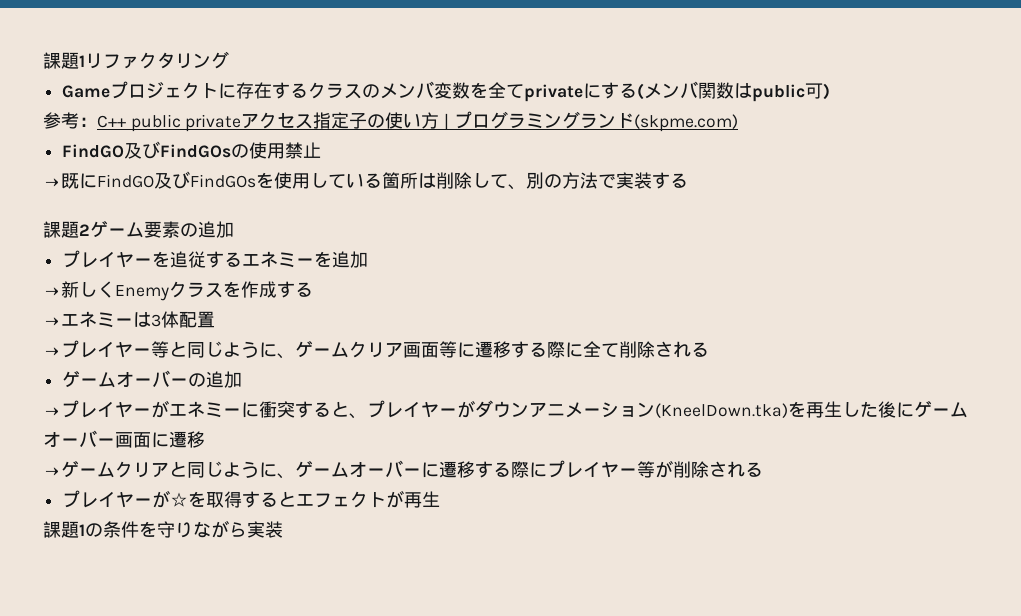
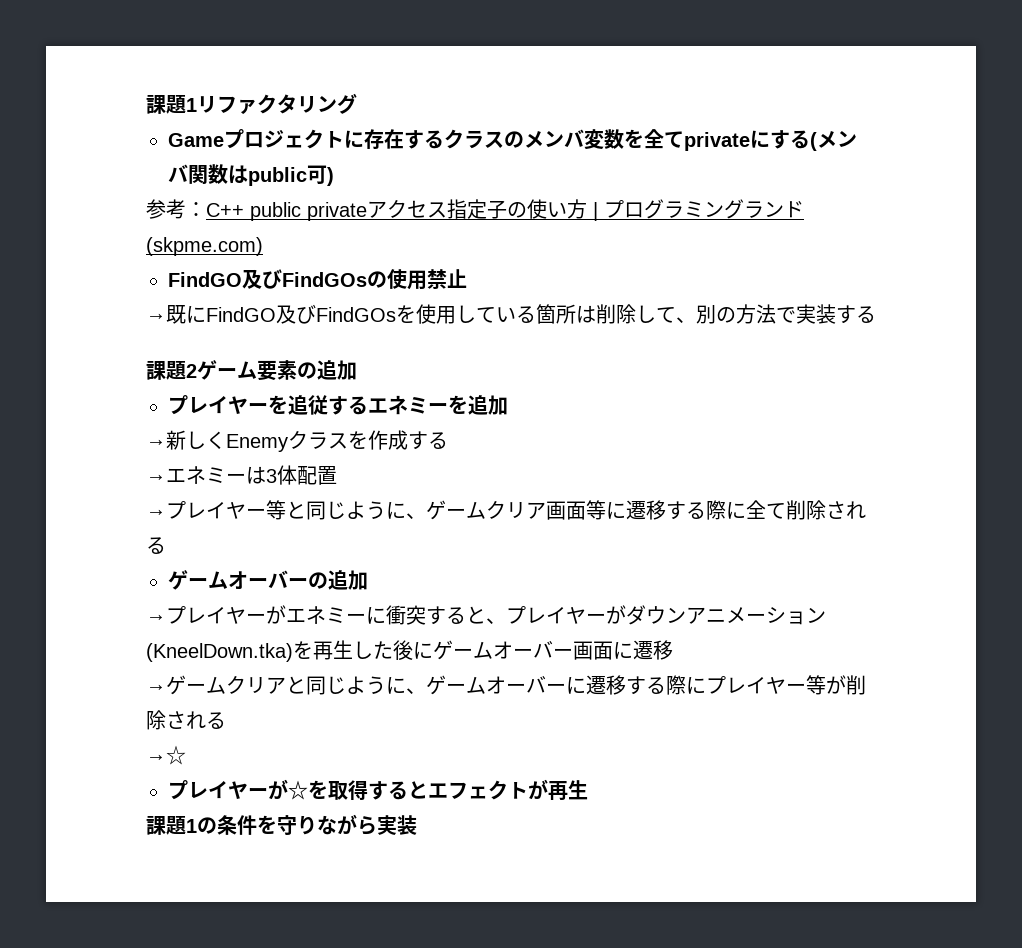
(763, 469) none -> [146,745,186,765] // →☆

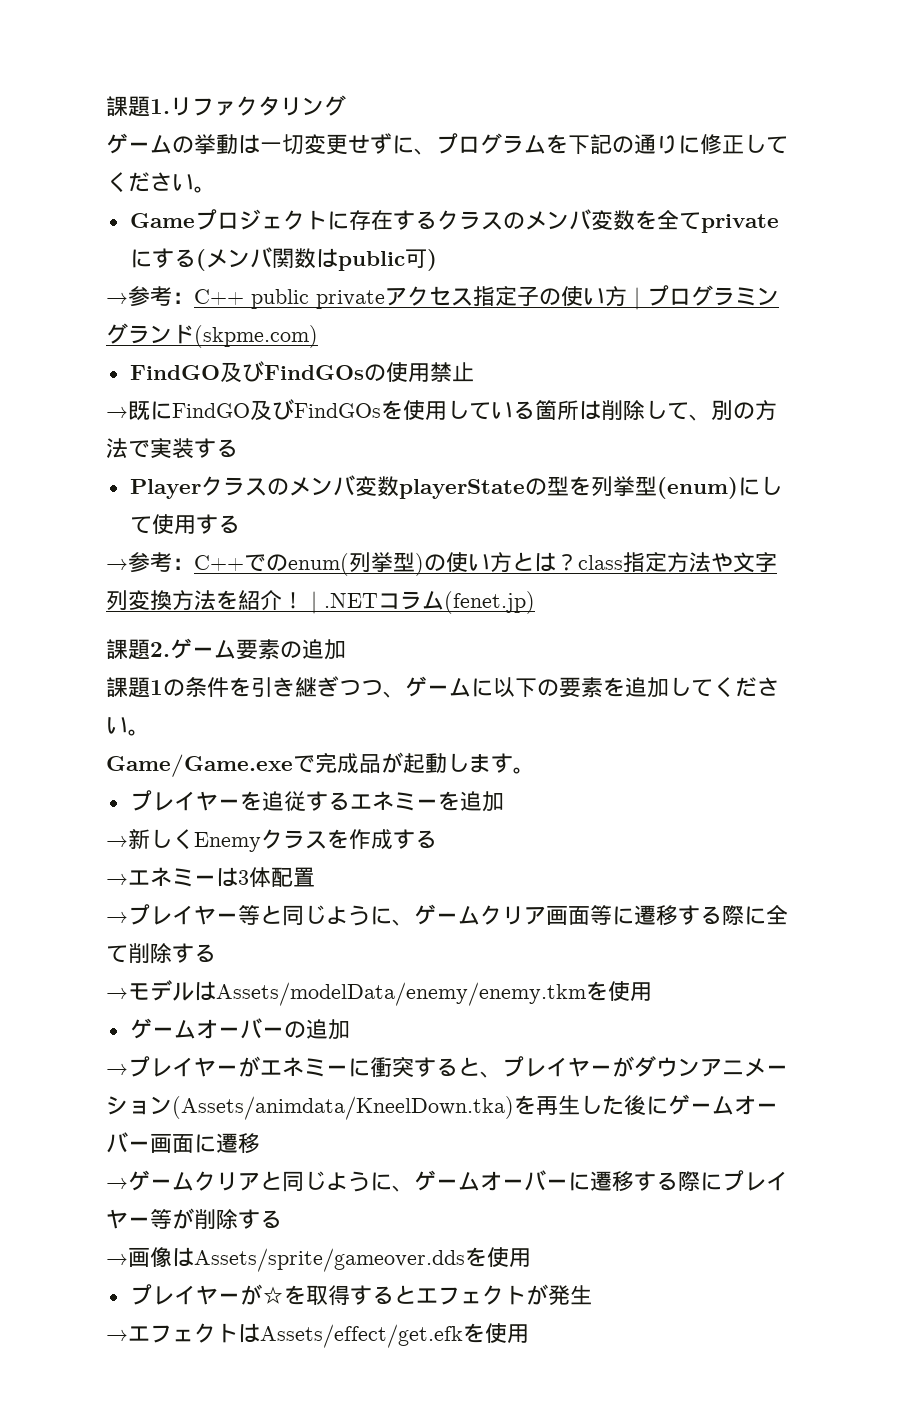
[146,95,197,114] 課題1 -> [106,96,170,117] 課題1.
(357, 103) none -> [106,133,788,155] [106,172,216,193] // ゲームの挙動は一切変更せずに、プログラムを下記の通りに修正してください。
(334, 176) none -> [106,292,128,304] →
[146,361,197,380] // 課題2 -> [129,475,782,499] [129,514,240,534] [106,552,777,576] [106,590,535,614] [106,639,170,660] // Playerクラスのメンバ変数playerStateの型を列挙型(enum)にして使用する // →参考：C++でのenum(列挙型)の使い方とは？class指定方法や文字列変換方法を紹介！ | .NETコラム(fenet.jp) // 課題2.
(357, 370) none -> [106,676,779,698] [106,716,150,736] [106,752,535,777] // 課題1の条件を引き継ぎつつ、ゲームに以下の要素を追加してください。 // Game/Game.exeで完成品が起動します。
[826,501,866,519] [146,537,166,554] される -> [172,943,216,963] [106,980,652,1006] する // →モデルはAssets/modelData/enemy/enemy.tkmを使用
[146,643,293,662] (KneelDown.tka) -> [172,1096,514,1120] (Assets/animdata/KneelDown.tka)
[166,711,226,729] [146,745,186,765] される // →☆ -> [238,1209,282,1229] [106,1247,531,1272] する // →画像はAssets/sprite/gameover.ddsを使用
[548,781,568,800] 再 -> [547,1285,570,1306] 発
[146,814,417,835] 課題1の条件を守りながら実装 -> [106,1323,529,1348] →エフェクトはAssets/effect/get.efkを使用

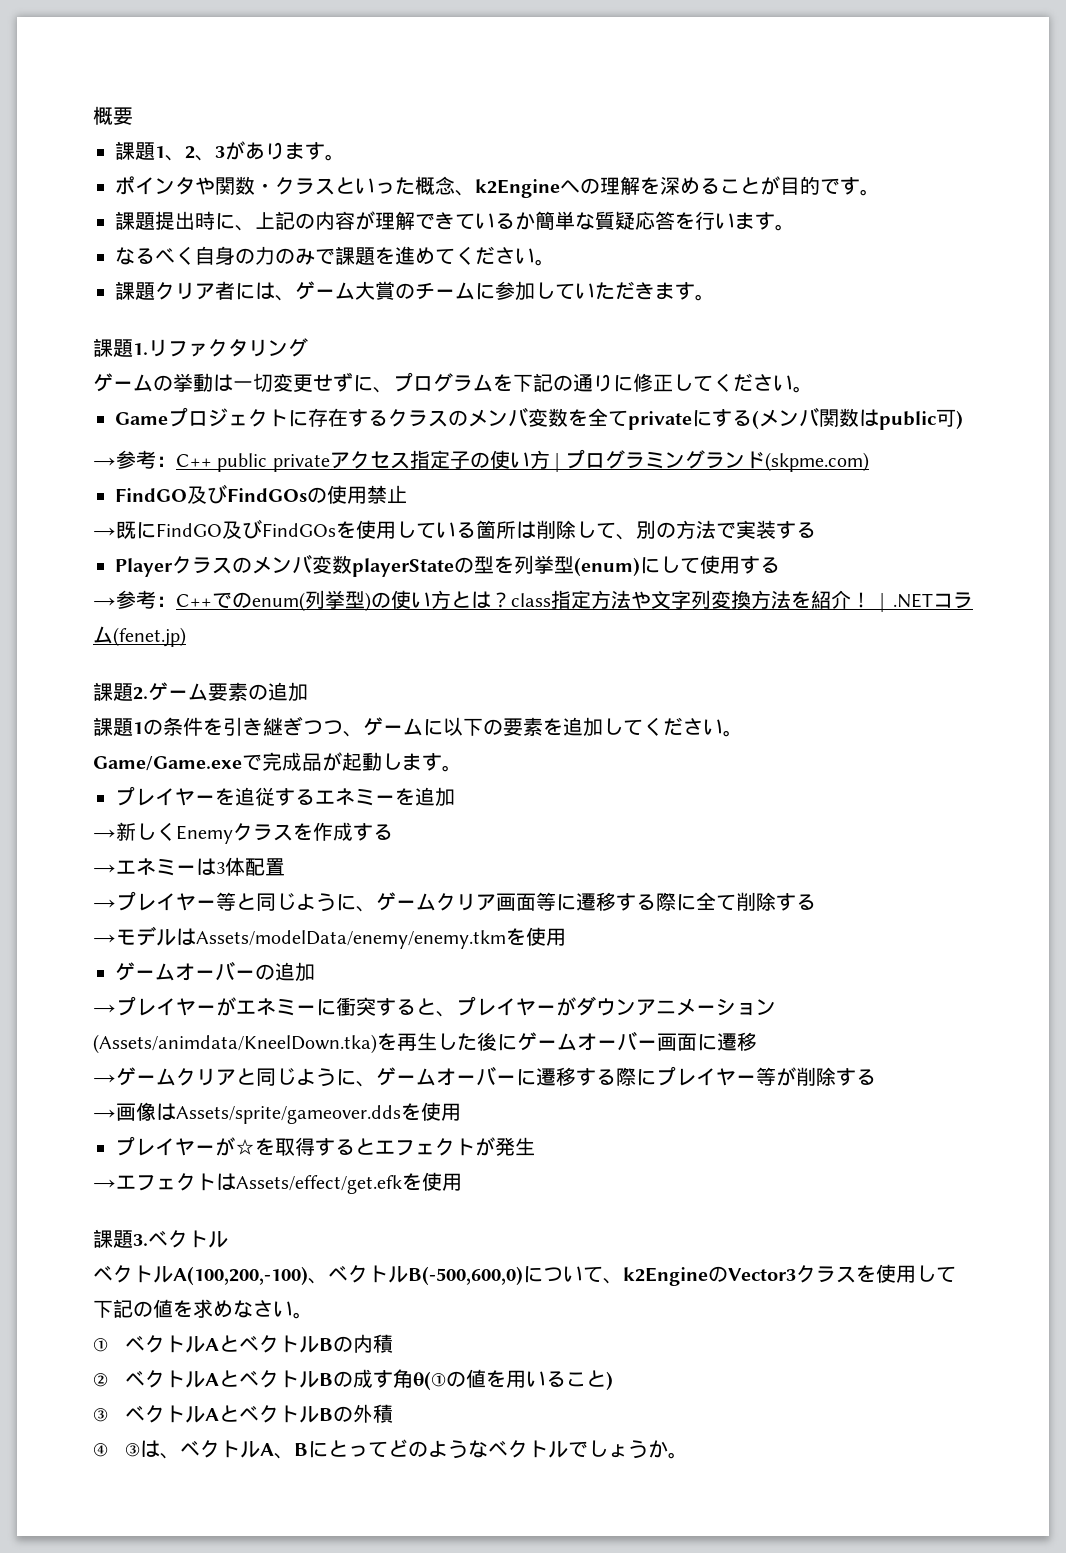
(106, 106) none -> [93,106,133,125] [115,141,345,161] [115,176,880,198] [115,211,795,231] [115,246,555,266] [115,281,715,301] 概要 // 課題1、2、3があります。 // ポインタや関数・クラスといった概念、k2Engineへの理解を深めることが目的です。 // 課題提出時に、上記の内容が理解できているか簡単な質疑応答を行います。 // なるべく自身の力のみで課題を進めてください。 // 課題クリア者には、ゲーム大賞のチームに参加していただきます。 //
(529, 1333) none -> [93,1229,228,1248] [93,1264,956,1286] [93,1299,313,1319] [93,1334,394,1353] [93,1369,614,1391] [93,1404,394,1423] [93,1439,689,1459] // 課題3.ベクトル // ベクトルA(100,200,-100)、ベクトルB(-500,600,0)について、k2EngineのVector3クラスを使用して下記の値を求めなさい。 // ①ベクトルAとベクトルBの内積 // ②ベクトルAとベクトルBの成す角θ(①の値を用いること) // ③ベクトルAとベクトルBの外積 // ④ ③は、ベクトルA、Bにとってどのようなベクトルでしょうか。

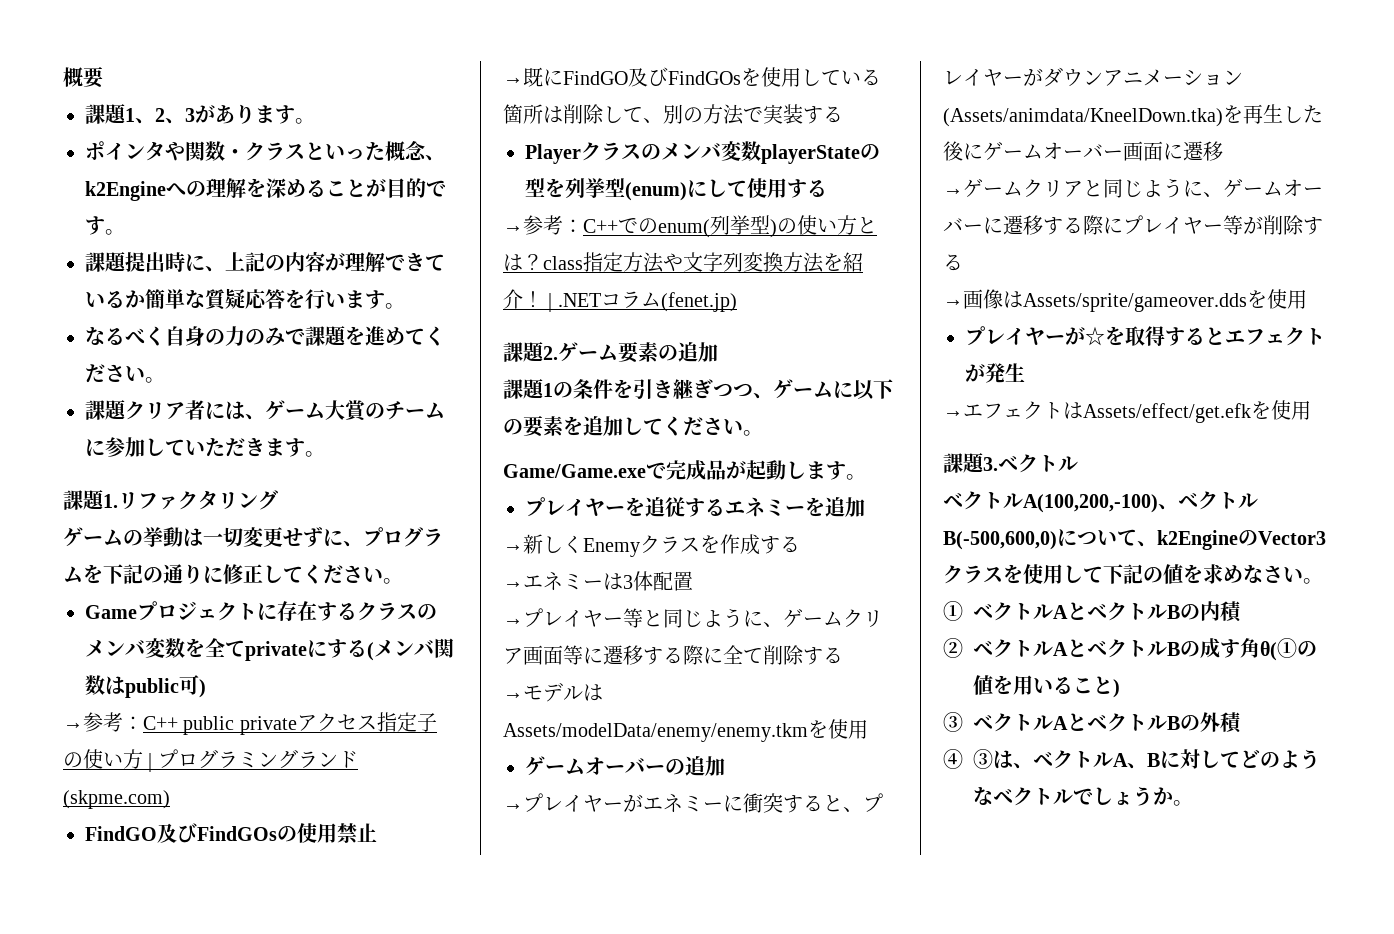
[328,1440,369,1457] とっ -> [1180,749,1220,769] 対し

